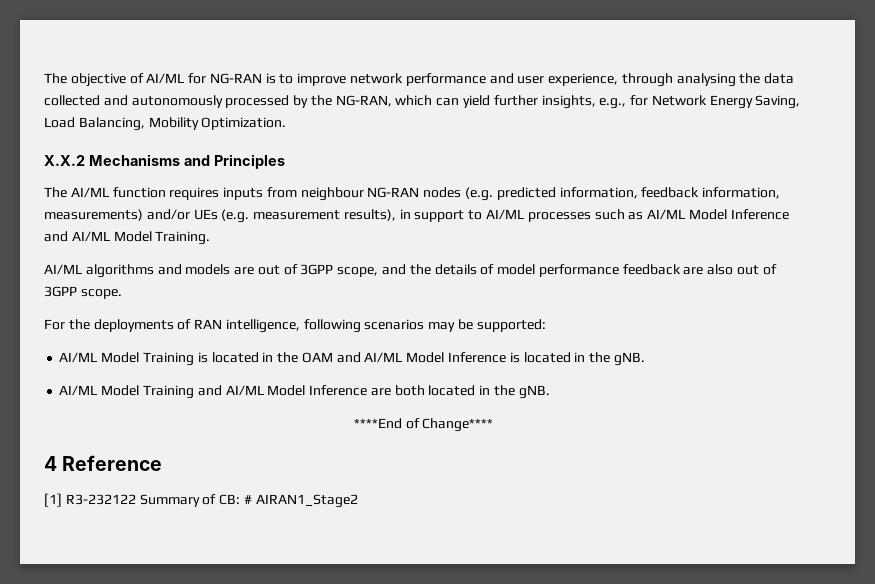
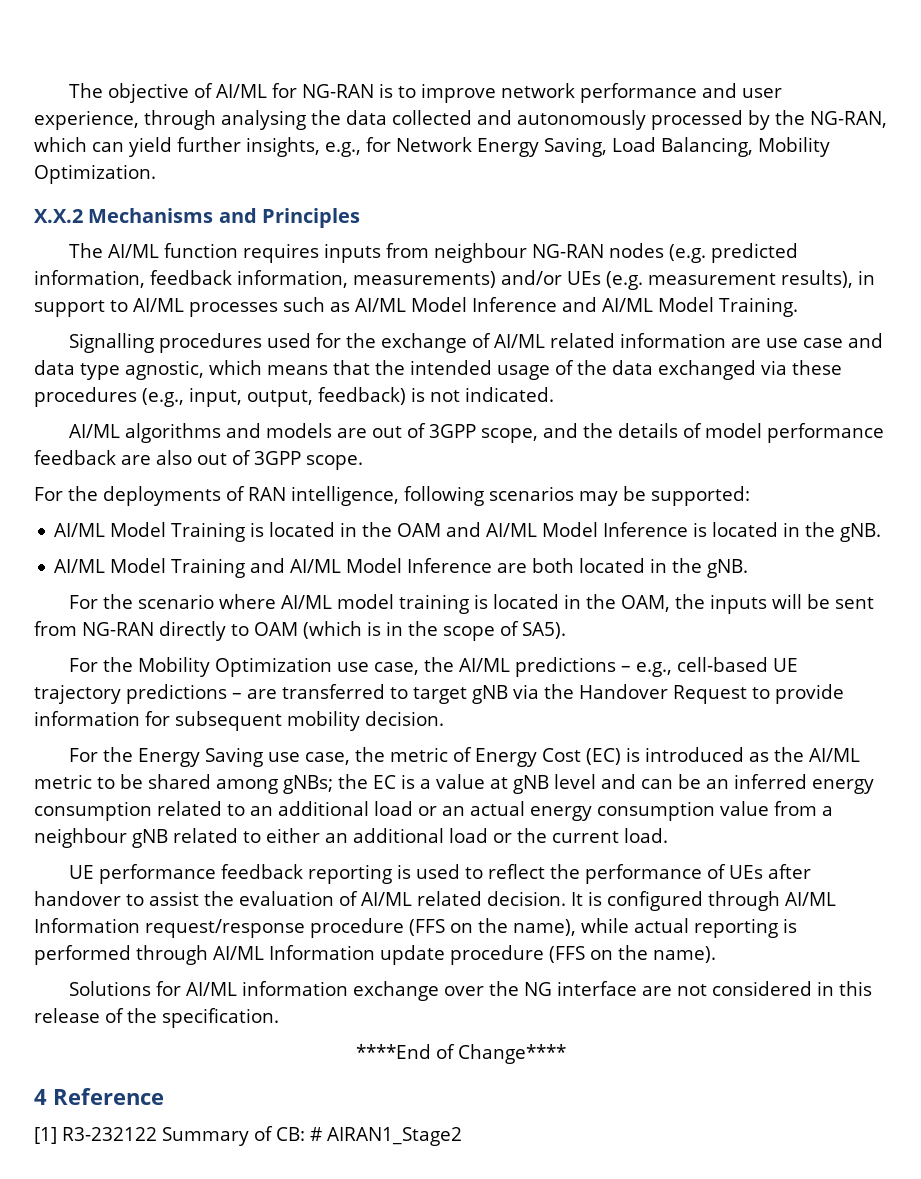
(211, 238) none -> [68,333,883,353] [34,360,842,380] [34,387,554,407] // Signalling procedures used for the exchange of AI/ML related information are use case and data type agnostic, which means that the intended usage of the data exchanged via these procedures (e.g., input, output, feedback) is not indicated.
(550, 392) none -> [68,594,874,614] [34,621,566,641] [68,657,798,677] [34,684,844,704] [34,711,444,731] [68,747,860,767] [34,774,874,794] [34,801,833,821] [34,828,668,848] [68,864,811,884] [34,891,836,911] [34,918,797,938] [34,945,716,965] [68,981,872,1001] [34,1008,279,1028] // For the scenario where AI/ML model training is located in the OAM, the inputs will be sent from NG-RAN directly to OAM (which is in the scope of SA5). // For the Mobility Optimization use case, the AI/ML predictions – e.g., cell-based UE trajectory predictions – are transferred to target gNB via the Handover Request to provide information for subsequent mobility decision. // For the Energy Saving use case, the metric of Energy Cost (EC) is introduced as the AI/ML metric to be shared among gNBs; the EC is a value at gNB level and can be an inferred energy consumption related to an additional load or an actual energy consumption value from a neighbour gNB related to either an additional load or the current load. // UE performance feedback reporting is used to reflect the performance of UEs after handover to assist the evaluation of AI/ML related decision. It is configured through AI/ML Information request/response procedure (FFS on the name), while actual reporting is performed through AI/ML Information update procedure (FFS on the name). // Solutions for AI/ML information exchange over the NG interface are not considered in this release of the specification.

